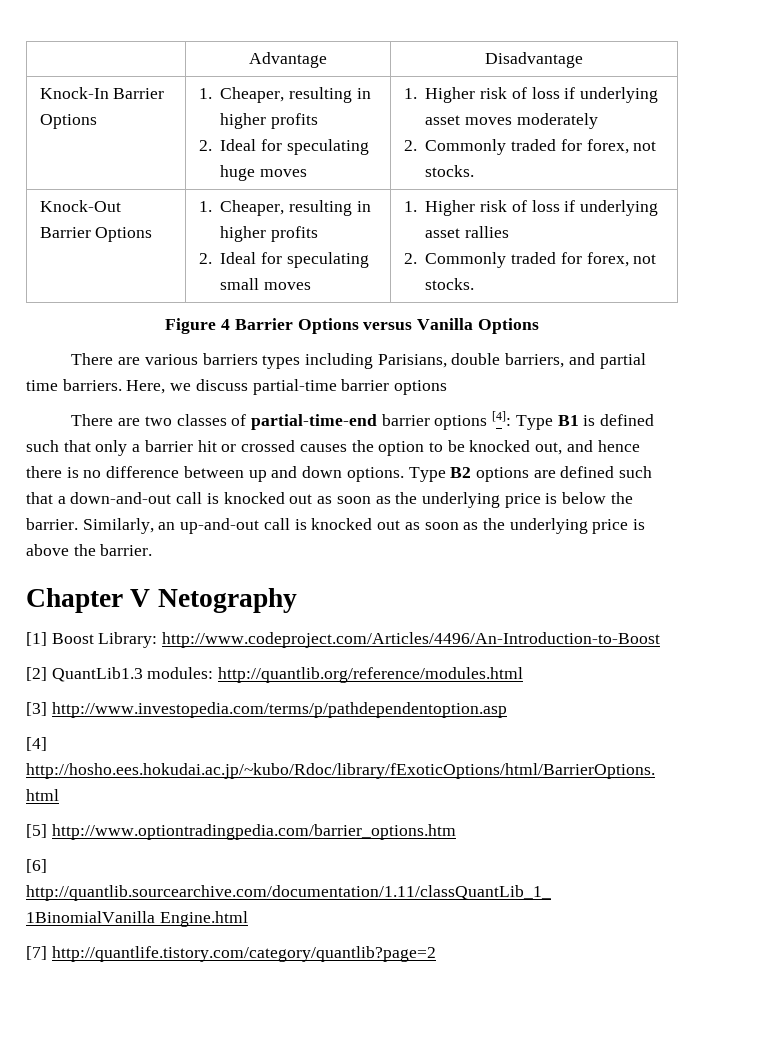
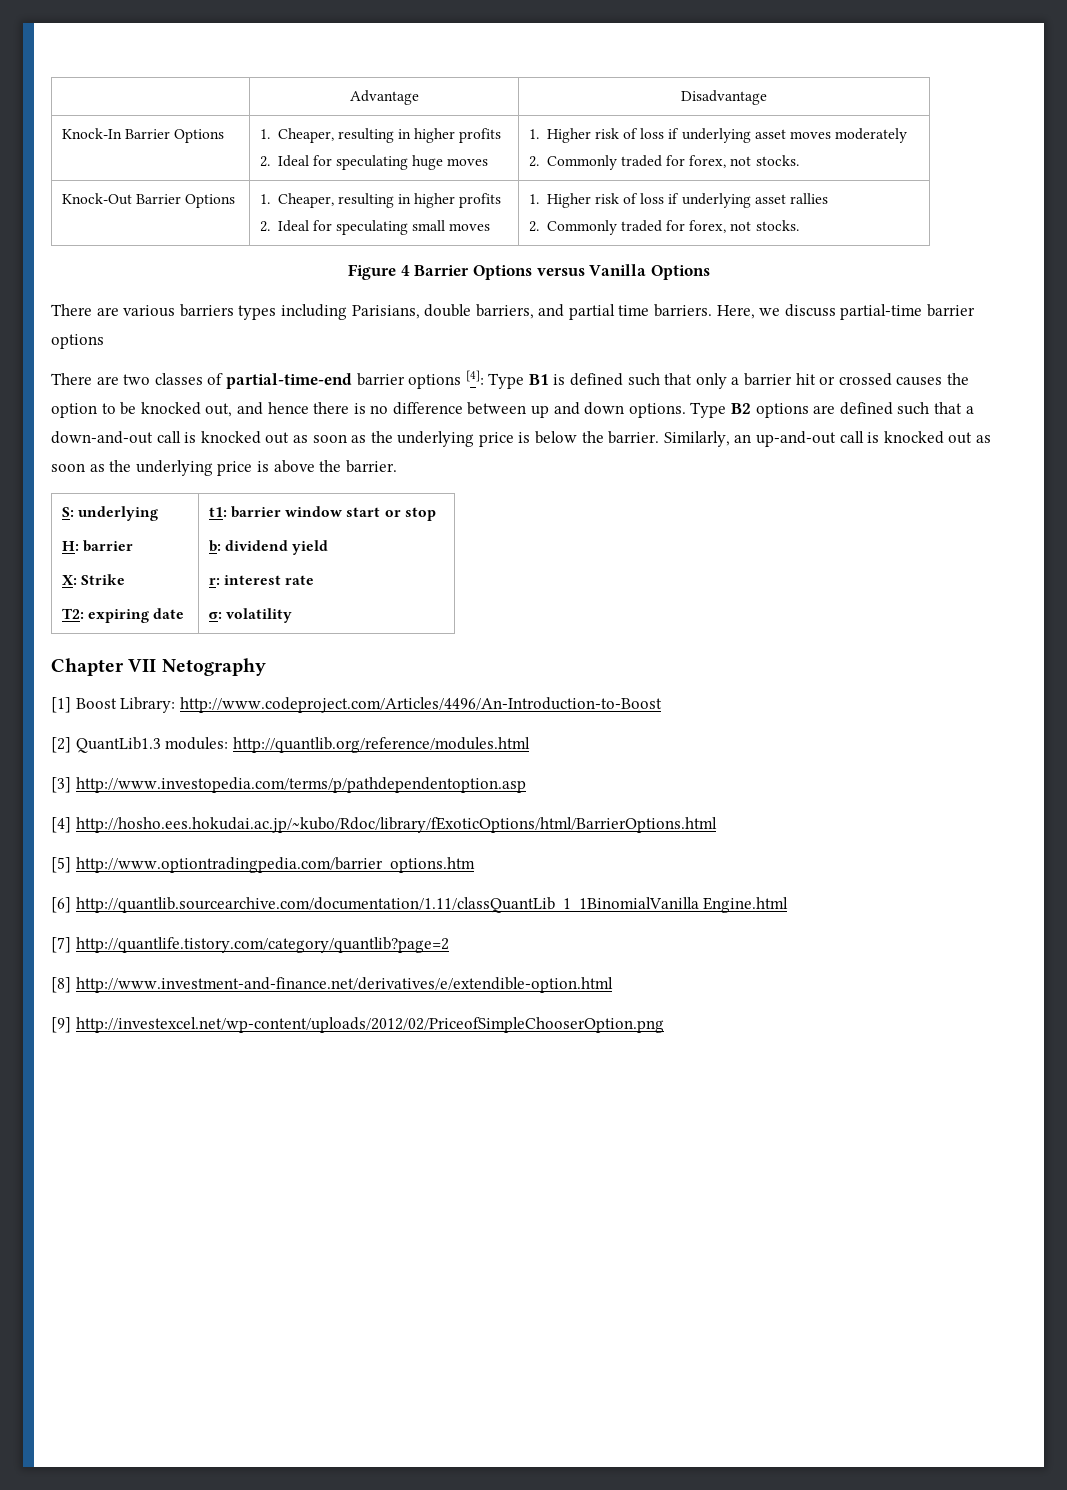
(153, 550) none -> [61,506,159,521] [61,540,134,552] [61,574,126,585] [61,608,185,623] [208,506,436,521] [208,540,329,555] [208,575,315,585] [208,608,293,623] // S: underlying // H: barrier // X: Strike // T2: expiring date | t1: barrier window start or stop // b: dividend yield // r: interest rate // σ: volatility
[130,589,151,607] V -> [128,659,157,672] VII
(436, 954) none -> [51,977,613,993] [51,1017,664,1033] // [8] http://www.investment-and-finance.net/derivatives/e/extendible-option.html // [9] http://investexcel.net/wp-content/uploads/2012/02/PriceofSimpleChooserOption.png

